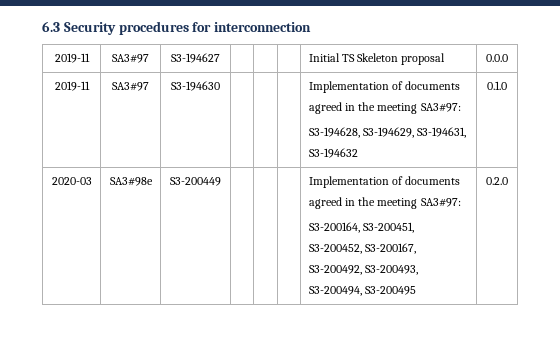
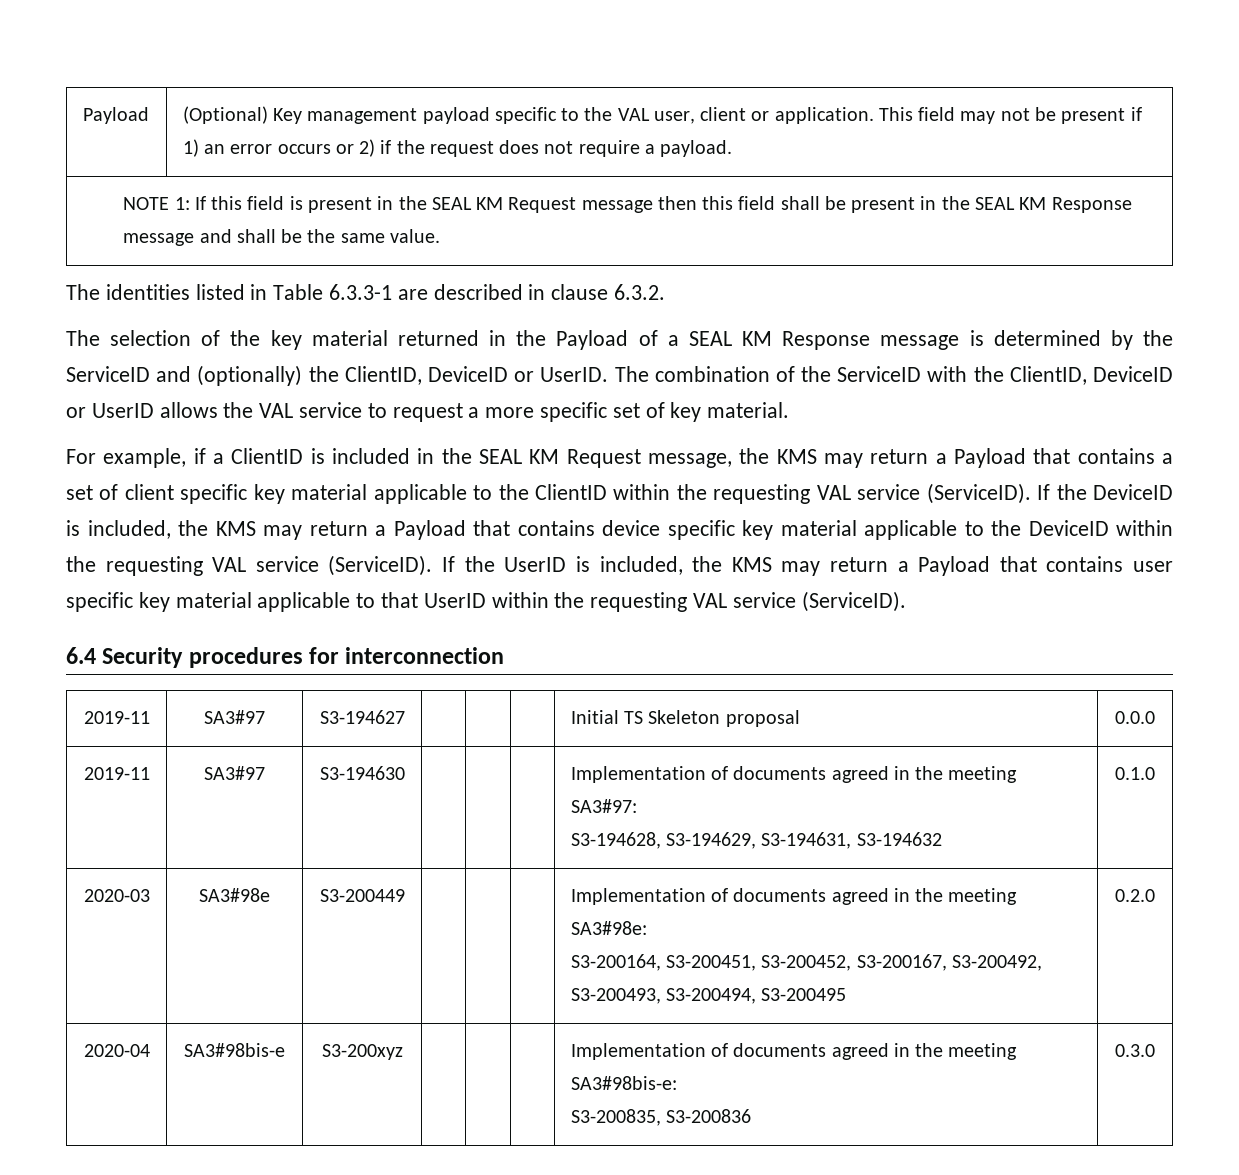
[42,21,60,32] 6.3 -> [82,107,149,124] [182,106,1142,124] [182,139,733,157] [123,196,1132,213] [123,229,441,246] [66,284,666,300] [66,330,1173,350] [66,365,1173,386] [66,402,790,422] [66,448,1174,468] [66,483,1173,504] [66,520,1173,540] [66,555,1173,576] [66,591,906,612] [66,647,96,664] Payload | (Optional) Key management payload specific to the VAL user, client or application. This field may not be present if 1) an error occurs or 2) if the request does not require a payload. // NOTE 1: If this field is present in the SEAL KM Request message then this field shall be present in the SEAL KM Response message and shall be the same value. // The identities listed in Table 6.3.3-1 are described in clause 6.3.2. // The selection of the key material returned in the Payload of a SEAL KM Response message is determined by the ServiceID and (optionally) the ClientID, DeviceID or UserID. The combination of the ServiceID with the ClientID, DeviceID or UserID allows the VAL service to request a more specific set of key material. // For example, if a ClientID is included in the SEAL KM Request message, the KMS may return a Payload that contains a set of client specific key material applicable to the ClientID within the requesting VAL service (ServiceID). If the DeviceID is included, the KMS may return a Payload that contains device specific key material applicable to the DeviceID within the requesting VAL service (ServiceID). If the UserID is included, the KMS may return a Payload that contains user specific key material applicable to that UserID within the requesting VAL service (ServiceID). // 6.4
[420,198,461,207] SA3#97: -> [570,921,647,935] SA3#98e:
(508, 181) none -> [83,1044,150,1057] [184,1043,285,1057] [321,1044,403,1060] [570,1043,1018,1060] [570,1076,677,1090] [570,1109,752,1126] [1115,1044,1155,1057] // 2020-04 | SA3#98bis-e | S3-200xyz | | | | Implementation of documents agreed in the meeting SA3#98bis-e: // S3-200835, S3-200836 | 0.3.0

